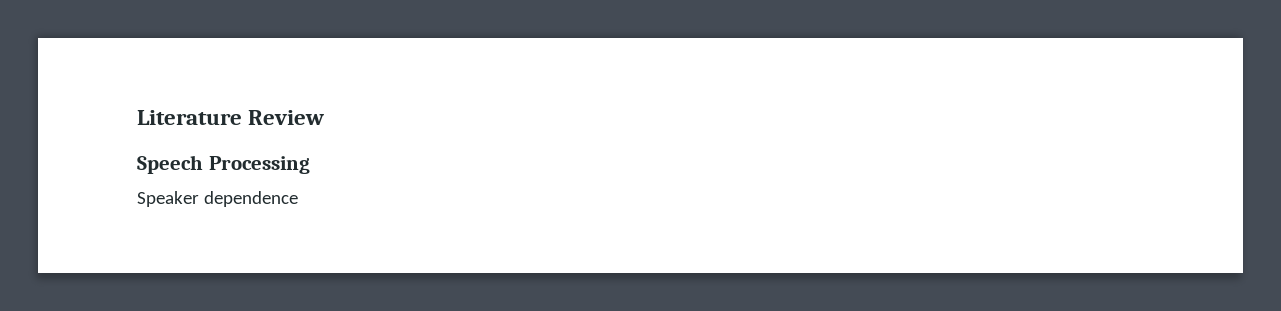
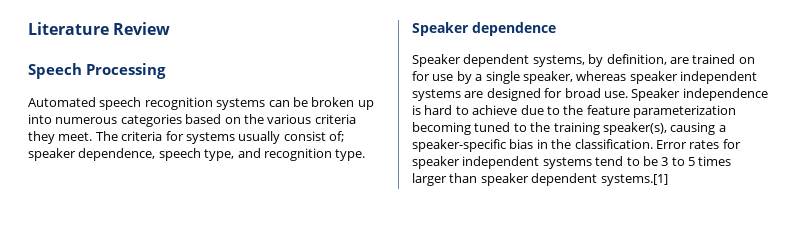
[137,191,298,207] Speaker dependence -> [28,97,374,110] [28,114,356,127] [28,131,344,144] [28,148,366,161] [412,22,556,36] [412,54,755,67] [412,71,757,84] [412,88,768,101] [412,105,736,118] [412,122,726,135] [412,139,741,152] [412,156,732,169] [412,173,668,186] Automated speech recognition systems can be broken up into numerous categories based on the various criteria they meet. The criteria for systems usually consist of; speaker dependence, speech type, and recognition type. // Speaker dependence // Speaker dependent systems, by definition, are trained on for use by a single speaker, whereas speaker independent systems are designed for broad use. Speaker independence is hard to achieve due to the feature parameterization becoming tuned to the training speaker(s), causing a speaker-specific bias in the classification. Error rates for speaker independent systems tend to be 3 to 5 times larger than speaker dependent systems.[1]

